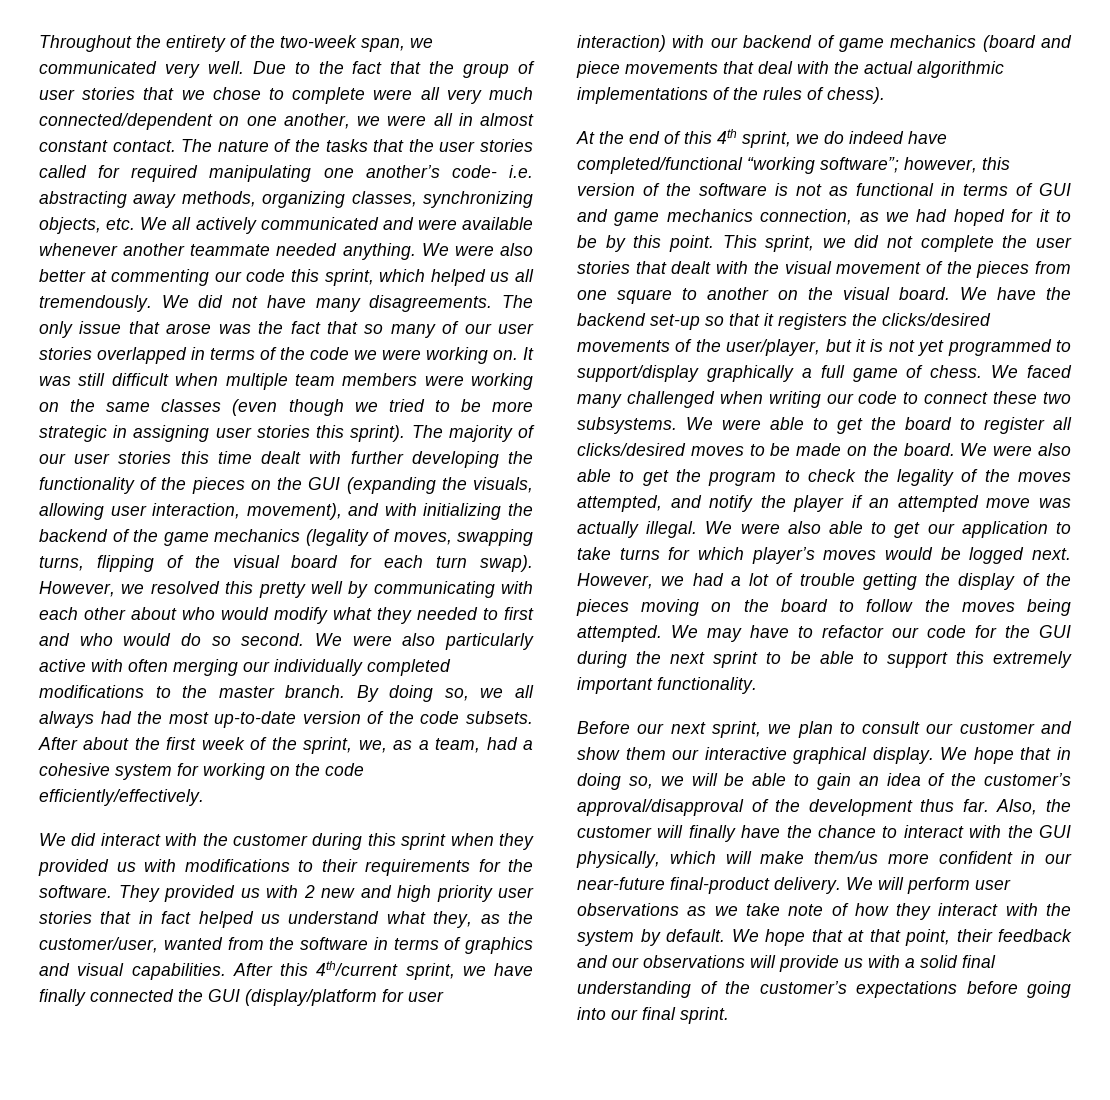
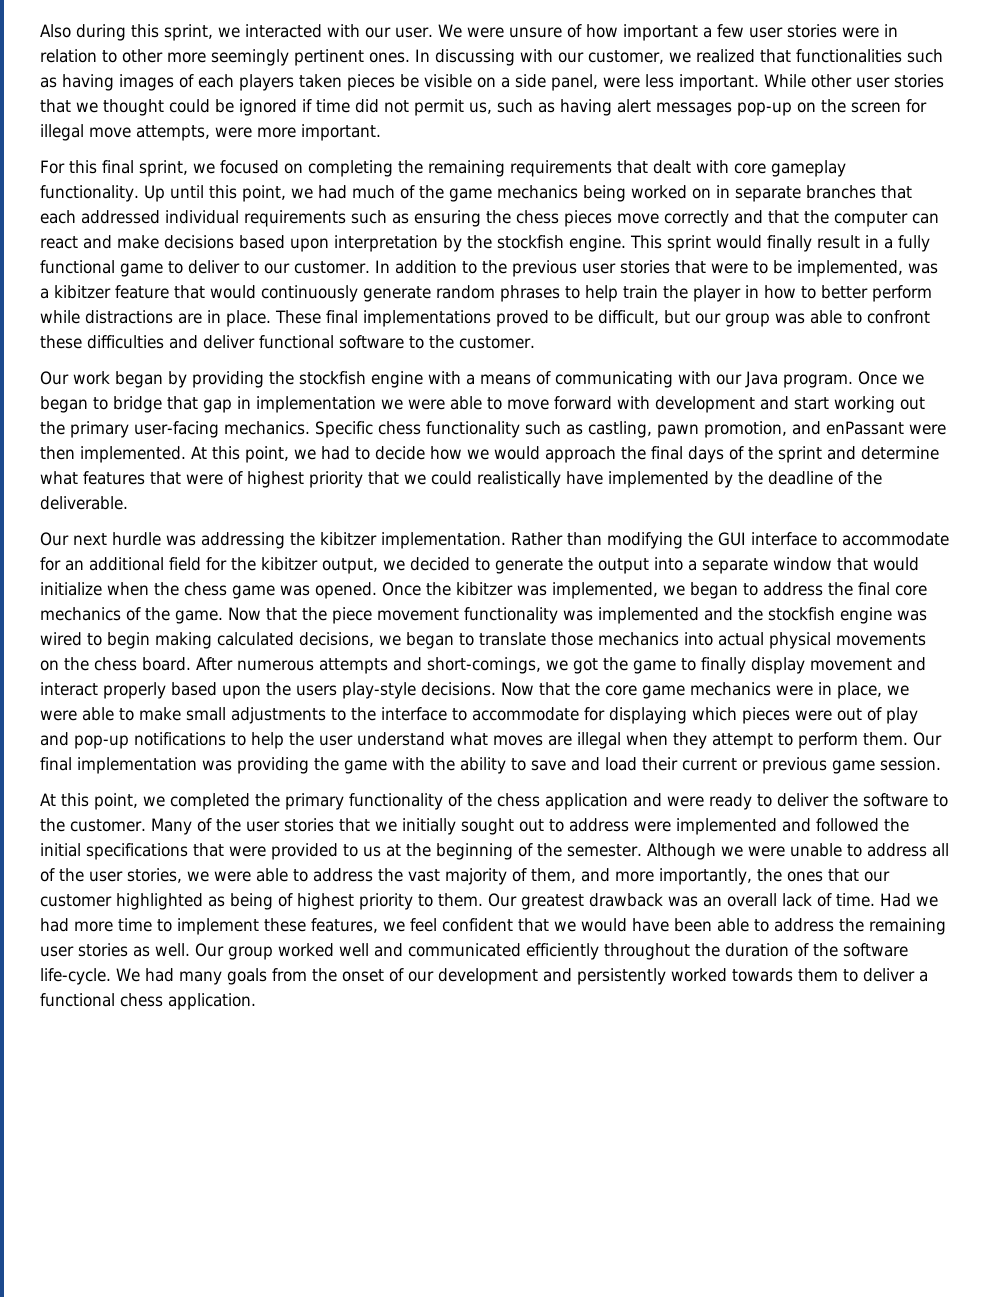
[39,35,433,52] [39,61,535,78] [39,87,533,104] [39,113,534,130] [39,139,534,152] [39,165,534,182] [39,191,533,208] [39,217,533,234] [39,243,534,260] [39,269,535,286] [39,295,533,312] [39,321,535,338] [39,347,534,364] [39,373,533,390] [39,399,534,416] [39,425,535,442] [39,451,533,468] [39,477,533,494] [39,503,533,520] [39,529,533,546] [39,555,534,572] [39,581,533,598] [39,607,534,624] [39,633,534,650] [39,659,451,676] [39,685,534,702] [39,711,533,728] [38,737,533,754] [39,763,364,780] [39,789,204,806] [39,833,534,850] [38,859,533,876] [39,885,534,902] [39,911,533,928] [39,937,533,954] [39,961,533,980] [39,989,444,1006] [577,35,1072,52] [576,61,1004,78] [577,87,885,104] [576,129,947,148] [577,157,1010,174] [577,183,1071,196] [577,209,1071,226] [577,235,1072,252] [577,261,1071,278] [577,287,1071,304] [577,313,991,330] [577,339,1071,356] [577,365,1072,382] [577,391,1071,408] [577,417,1072,434] [577,443,1071,456] [577,469,1071,486] [577,495,1071,512] [577,521,1071,538] [577,547,1071,564] [577,573,1071,590] [576,599,1071,616] [577,625,1071,642] [577,651,1072,668] [577,677,757,694] [577,721,1072,738] [577,747,1071,764] [577,773,1071,790] [577,799,1071,816] [577,825,1071,842] [576,851,1072,868] [577,877,1011,894] [577,903,1071,920] [577,929,1072,946] [577,955,996,972] [577,981,1071,998] [577,1007,729,1024] Throughout the entirety of the two-week span, we communicated very well. Due to the fact that the group of user stories that we chose to complete were all very much connected/dependent on one another, we were all in almost constant contact. The nature of the tasks that the user stories called for required manipulating one another’s code- i.e. abstracting away methods, organizing classes, synchronizing objects, etc. We all actively communicated and were available whenever another teammate needed anything. We were also better at commenting our code this sprint, which helped us all tremendously. We did not have many disagreements. The only issue that arose was the fact that so many of our user stories overlapped in terms of the code we were working on. It was still difficult when multiple team members were working on the same classes (even though we tried to be more strategic in assigning user stories this sprint). The majority of our user stories this time dealt with further developing the functionality of the pieces on the GUI (expanding the visuals, allowing user interaction, movement), and with initializing the backend of the game mechanics (legality of moves, swapping turns, flipping of the visual board for each turn swap). However, we resolved this pretty well by communicating with each other about who would modify what they needed to first and who would do so second. We were also particularly active with often merging our individually completed modifications to the master branch. By doing so, we all always had the most up-to-date version of the code subsets. After about the first week of the sprint, we, as a team, had a cohesive system for working on the code efficiently/effectively. // We did interact with the customer during this sprint when they provided us with modifications to their requirements for the software. They provided us with 2 new and high priority user stories that in fact helped us understand what they, as the customer/user, wanted from the software in terms of graphics and visual capabilities. After this 4th/current sprint, we have finally connected the GUI (display/platform for user interaction) with our backend of game mechanics (board and piece movements that deal with the actual algorithmic implementations of the rules of chess). // At the end of this 4th sprint, we do indeed have completed/functional “working software”; however, this version of the software is not as functional in terms of GUI and game mechanics connection, as we had hoped for it to be by this point. This sprint, we did not complete the user stories that dealt with the visual movement of the pieces from one square to another on the visual board. We have the backend set-up so that it registers the clicks/desired movements of the user/player, but it is not yet programmed to support/display graphically a full game of chess. We faced many challenged when writing our code to connect these two subsystems. We were able to get the board to register all clicks/desired moves to be made on the board. We were also able to get the program to check the legality of the moves attempted, and notify the player if an attempted move was actually illegal. We were also able to get our application to take turns for which player’s moves would be logged next. However, we had a lot of trouble getting the display of the pieces moving on the board to follow the moves being attempted. We may have to refactor our code for the GUI during the next sprint to be able to support this extremely important functionality. // Before our next sprint, we plan to consult our customer and show them our interactive graphical display. We hope that in doing so, we will be able to gain an idea of the customer’s approval/disapproval of the development thus far. Also, the customer will finally have the chance to interact with the GUI physically, which will make them/us more confident in our near-future final-product delivery. We will perform user observations as we take note of how they interact with the system by default. We hope that at that point, their feedback and our observations will provide us with a solid final understanding of the customer’s expectations before going into our final sprint. -> [40,24,898,41] [40,49,943,66] [40,74,944,91] [40,99,927,116] [40,124,381,141] [40,160,846,177] [40,185,912,202] [40,210,939,227] [40,235,930,252] [40,260,938,277] [40,285,932,302] [40,310,930,327] [40,335,535,349] [40,371,924,388] [40,396,925,413] [40,421,946,438] [40,446,939,463] [40,471,882,488] [40,496,128,510] [40,532,949,549] [40,557,919,574] [40,582,927,599] [40,607,927,624] [40,632,926,649] [40,657,926,674] [40,682,909,699] [40,707,918,724] [40,732,942,749] [40,757,941,774] [40,793,948,810] [40,818,909,835] [40,843,949,860] [40,868,890,885] [40,893,938,910] [40,918,946,935] [40,943,908,960] [40,968,928,985] [40,993,256,1010] Also during this sprint, we interacted with our user. We were unsure of how important a few user stories were in relation to other more seemingly pertinent ones. In discussing with our customer, we realized that functionalities such as having images of each players taken pieces be visible on a side panel, were less important. While other user stories that we thought could be ignored if time did not permit us, such as having alert messages pop-up on the screen for illegal move attempts, were more important. // For this final sprint, we focused on completing the remaining requirements that dealt with core gameplay functionality. Up until this point, we had much of the game mechanics being worked on in separate branches that each addressed individual requirements such as ensuring the chess pieces move correctly and that the computer can react and make decisions based upon interpretation by the stockfish engine. This sprint would finally result in a fully functional game to deliver to our customer. In addition to the previous user stories that were to be implemented, was a kibitzer feature that would continuously generate random phrases to help train the player in how to better perform while distractions are in place. These final implementations proved to be difficult, but our group was able to confront these difficulties and deliver functional software to the customer. // Our work began by providing the stockfish engine with a means of communicating with our Java program. Once we began to bridge that gap in implementation we were able to move forward with development and start working out the primary user-facing mechanics. Specific chess functionality such as castling, pawn promotion, and enPassant were then implemented. At this point, we had to decide how we would approach the final days of the sprint and determine what features that were of highest priority that we could realistically have implemented by the deadline of the deliverable. // Our next hurdle was addressing the kibitzer implementation. Rather than modifying the GUI interface to accommodate for an additional field for the kibitzer output, we decided to generate the output into a separate window that would initialize when the chess game was opened. Once the kibitzer was implemented, we began to address the final core mechanics of the game. Now that the piece movement functionality was implemented and the stockfish engine was wired to begin making calculated decisions, we began to translate those mechanics into actual physical movements on the chess board. After numerous attempts and short-comings, we got the game to finally display movement and interact properly based upon the users play-style decisions. Now that the core game mechanics were in place, we were able to make small adjustments to the interface to accommodate for displaying which pieces were out of play and pop-up notifications to help the user understand what moves are illegal when they attempt to perform them. Our final implementation was providing the game with the ability to save and load their current or previous game session. // At this point, we completed the primary functionality of the chess application and were ready to deliver the software to the customer. Many of the user stories that we initially sought out to address were implemented and followed the initial specifications that were provided to us at the beginning of the semester. Although we were unable to address all of the user stories, we were able to address the vast majority of them, and more importantly, the ones that our customer highlighted as being of highest priority to them. Our greatest drawback was an overall lack of time. Had we had more time to implement these features, we feel confident that we would have been able to address the remaining user stories as well. Our group worked well and communicated efficiently throughout the duration of the software life-cycle. We had many goals from the onset of our development and persistently worked towards them to deliver a functional chess application.

